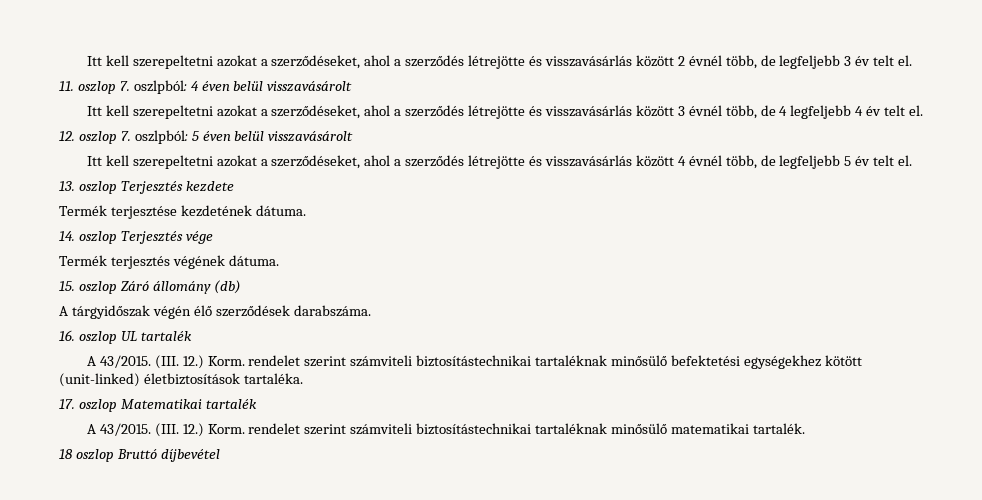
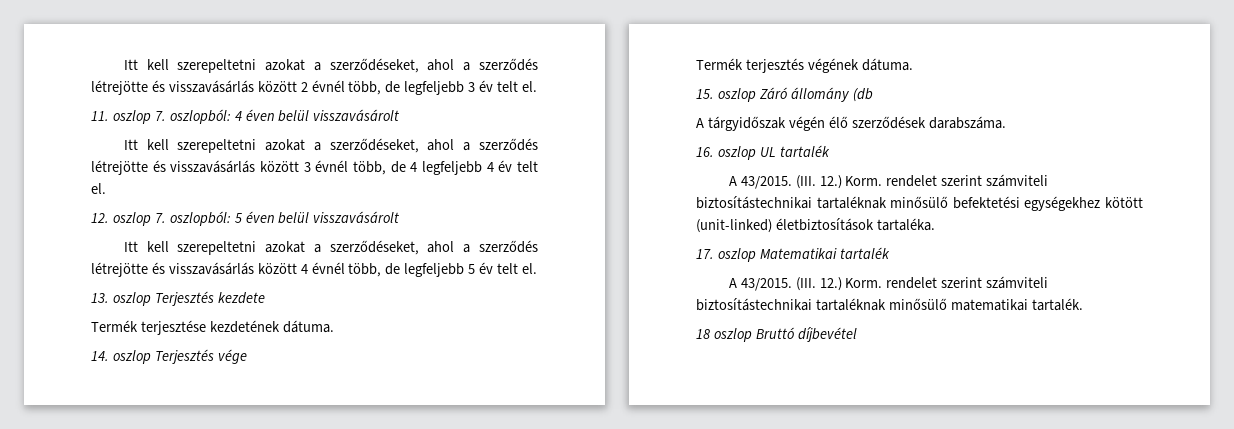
[133,80,187,94] oszlpból: -> [169,109,231,124] oszlopból:
[134,130,188,144] oszlpból: -> [169,211,231,226] oszlopból:
[213,280,241,294] (db) -> [852,88,873,102] (db

